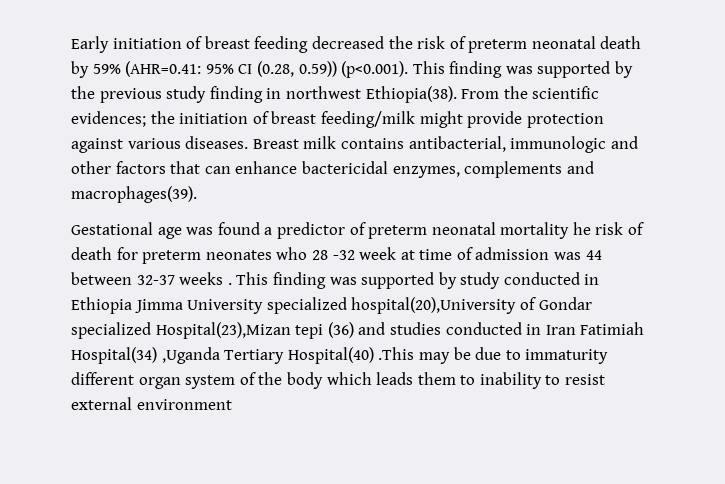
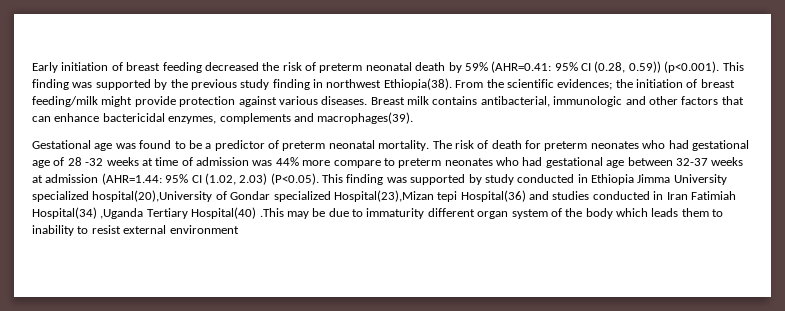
(260, 228) none -> [174,140,202,149] to be
[500,222,591,239] mortality he -> [378,140,452,151] mortality. The
(308, 253) none -> [668,140,749,151] [32,157,65,168] had gestational age of
[359,247,397,260] week -> [106,157,139,166] weeks
[585,250,602,260] [71,272,232,285] 44 between 32-37 weeks . -> [275,157,744,168] [32,173,319,185] 44% more compare to preterm neonates who had gestational age between 32-37 weeks at admission (AHR=1.44: 95% CI (1.02, 2.03) (P<0.05).
[327,322,354,338] (36) -> [460,190,526,202] Hospital(36)

